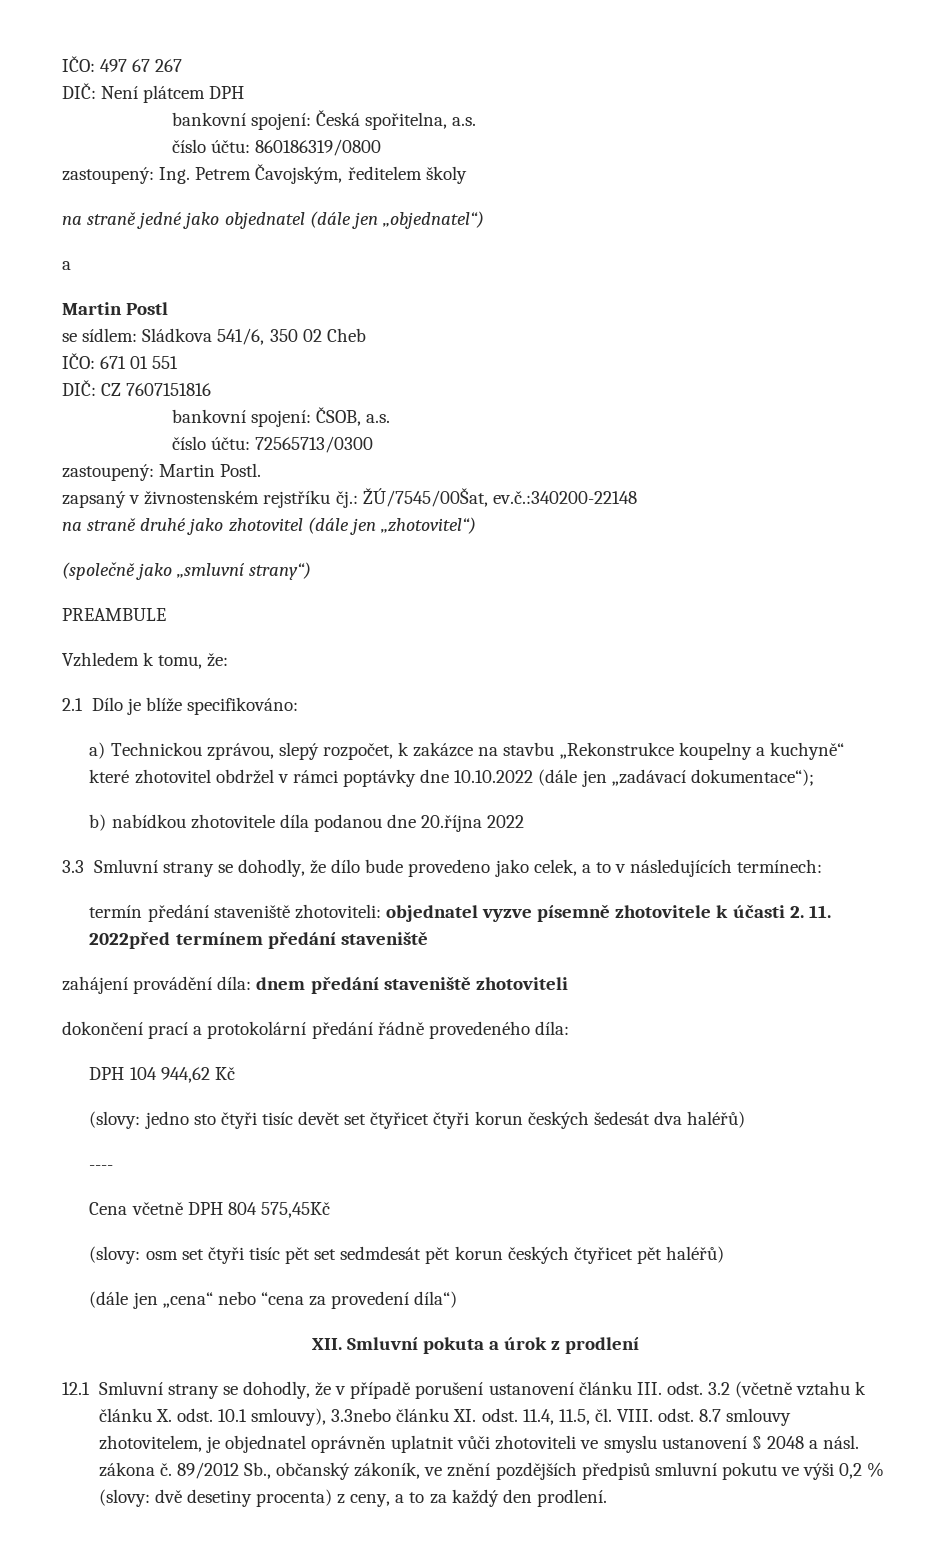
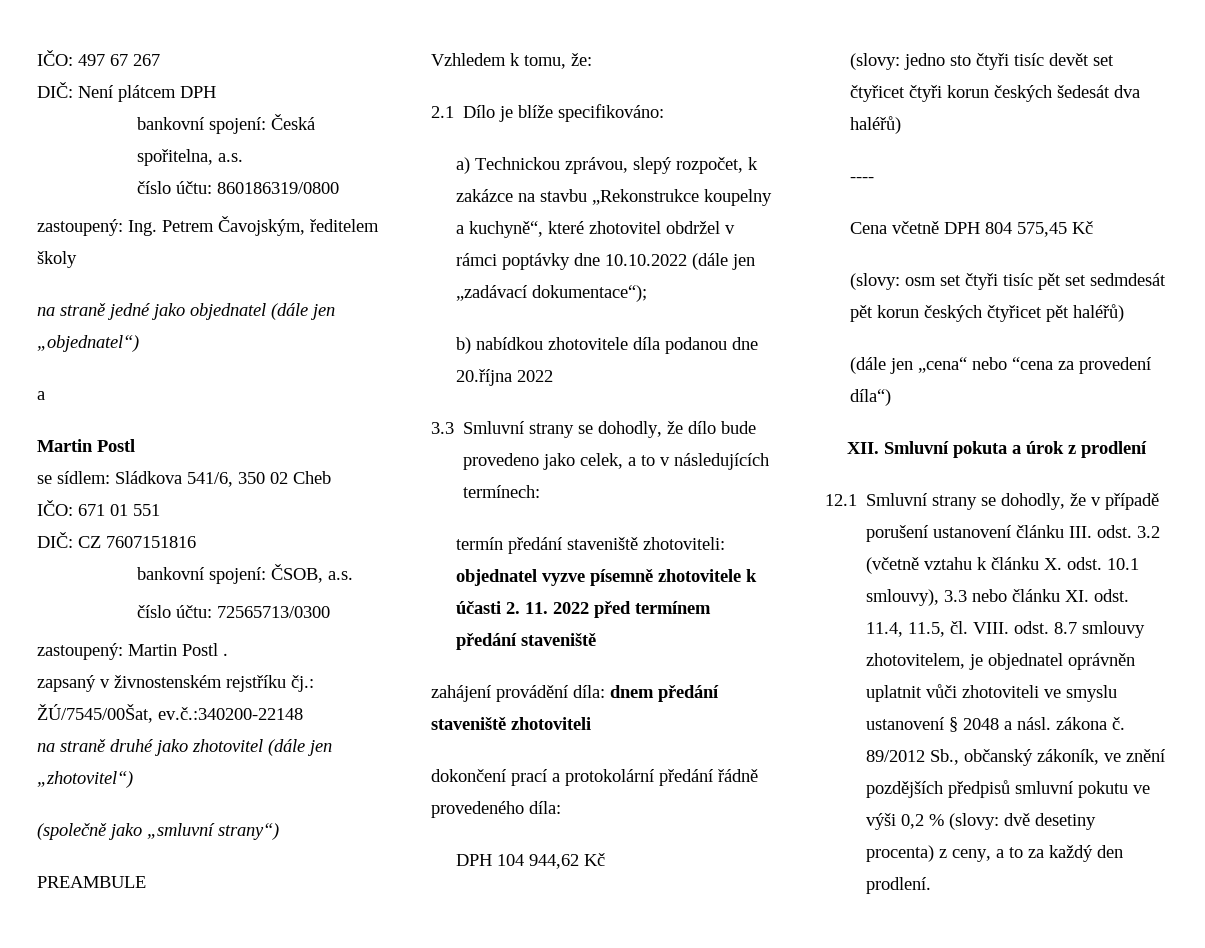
[220,463,262,477] Postl. -> [182,643,228,656] Postl .
[769,742,844,760] kuchyně“ -> [468,221,543,238] kuchyně“,
[89,931,171,949] 2022před -> [552,601,631,618] 2022 před
[260,1202,330,1218] 575,45Kč -> [1016,221,1093,237] 575,45 Kč
[331,1408,392,1422] 3.3nebo -> [944,589,1008,602] 3.3 nebo

